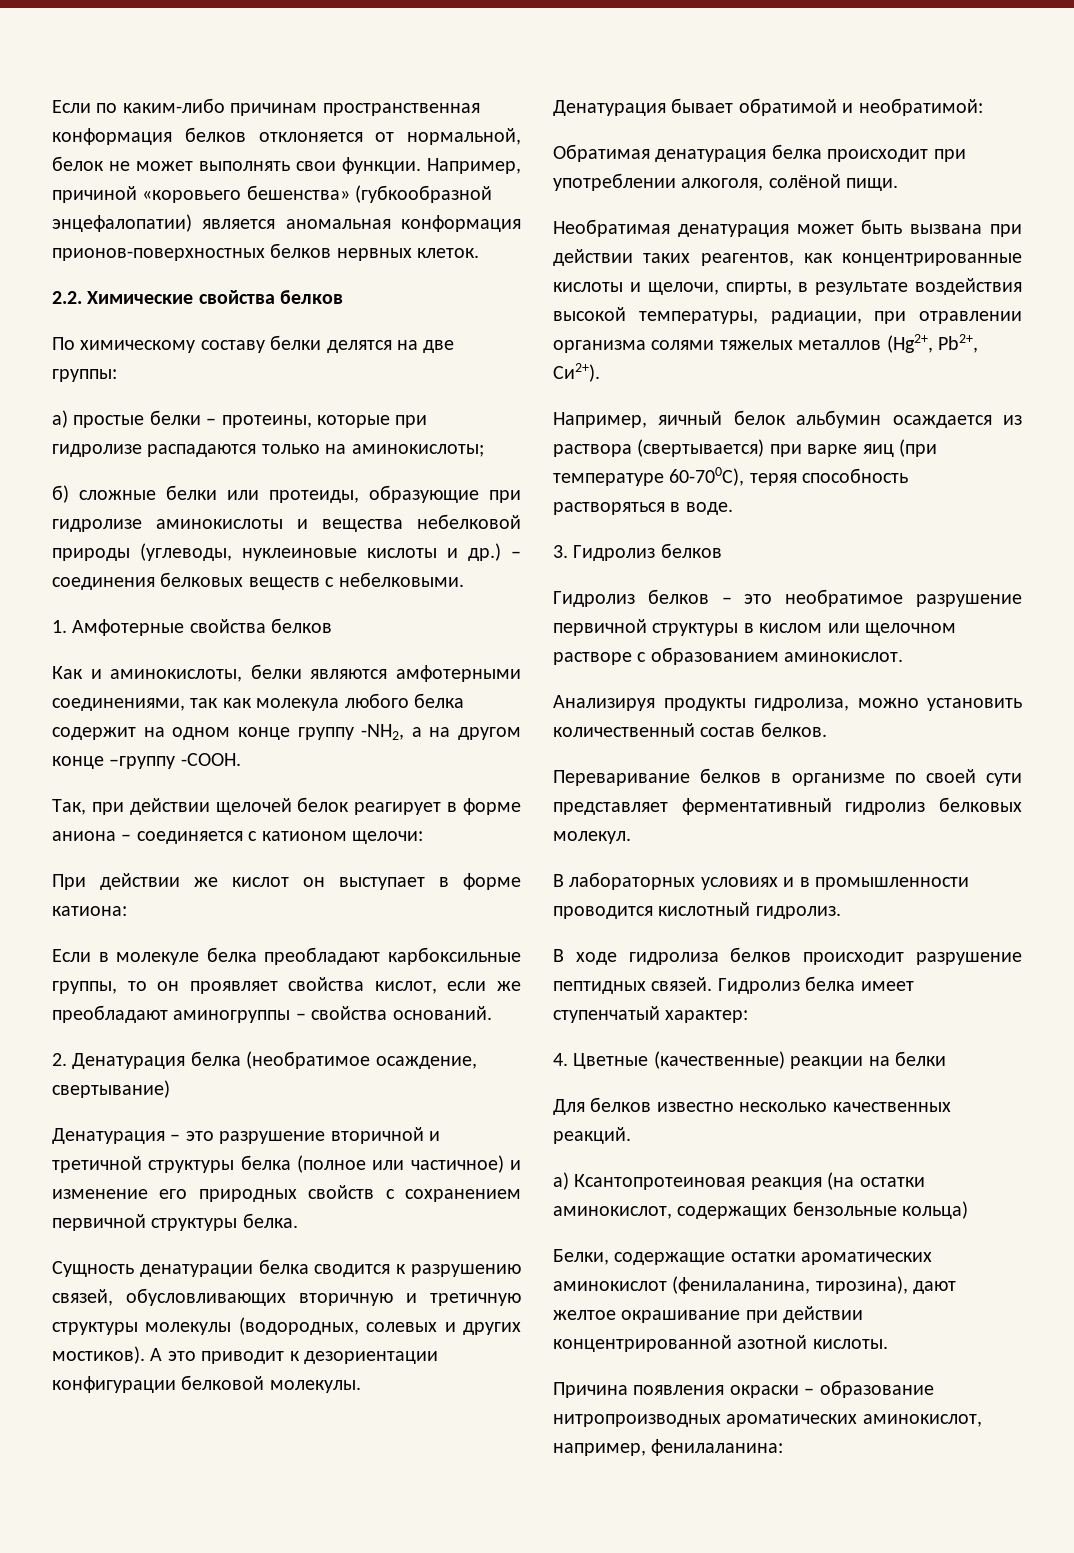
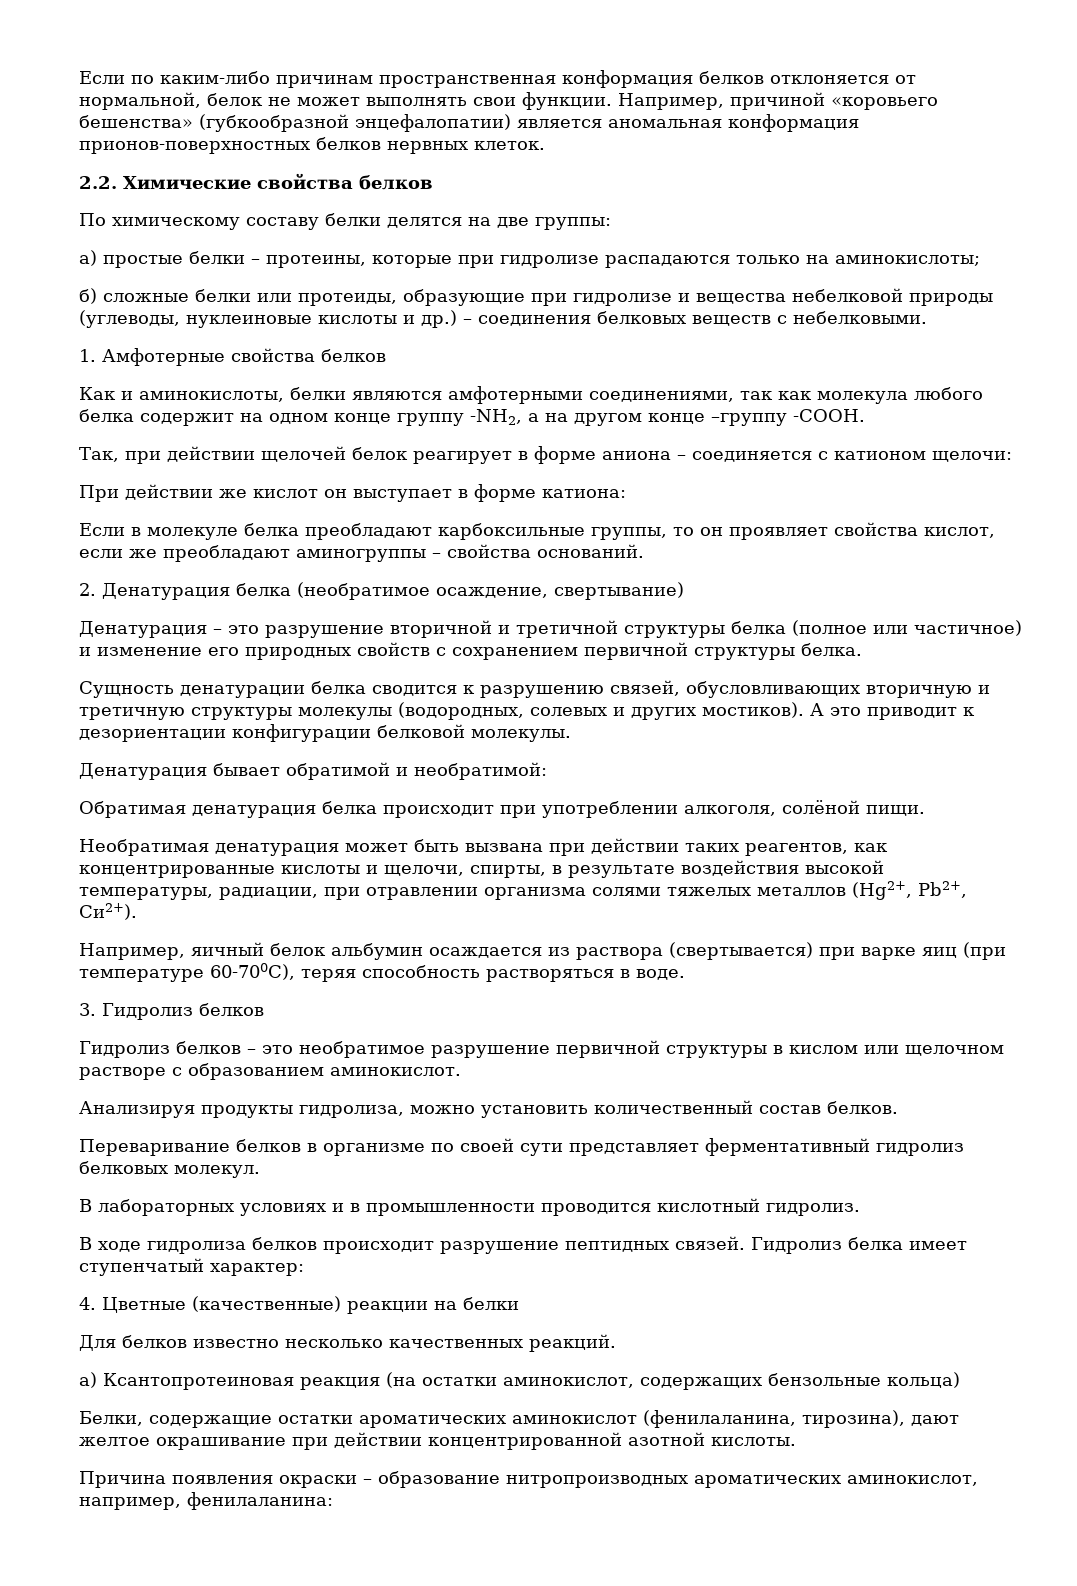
[156,519,283,529] аминокислоты -> (672, 299) none

